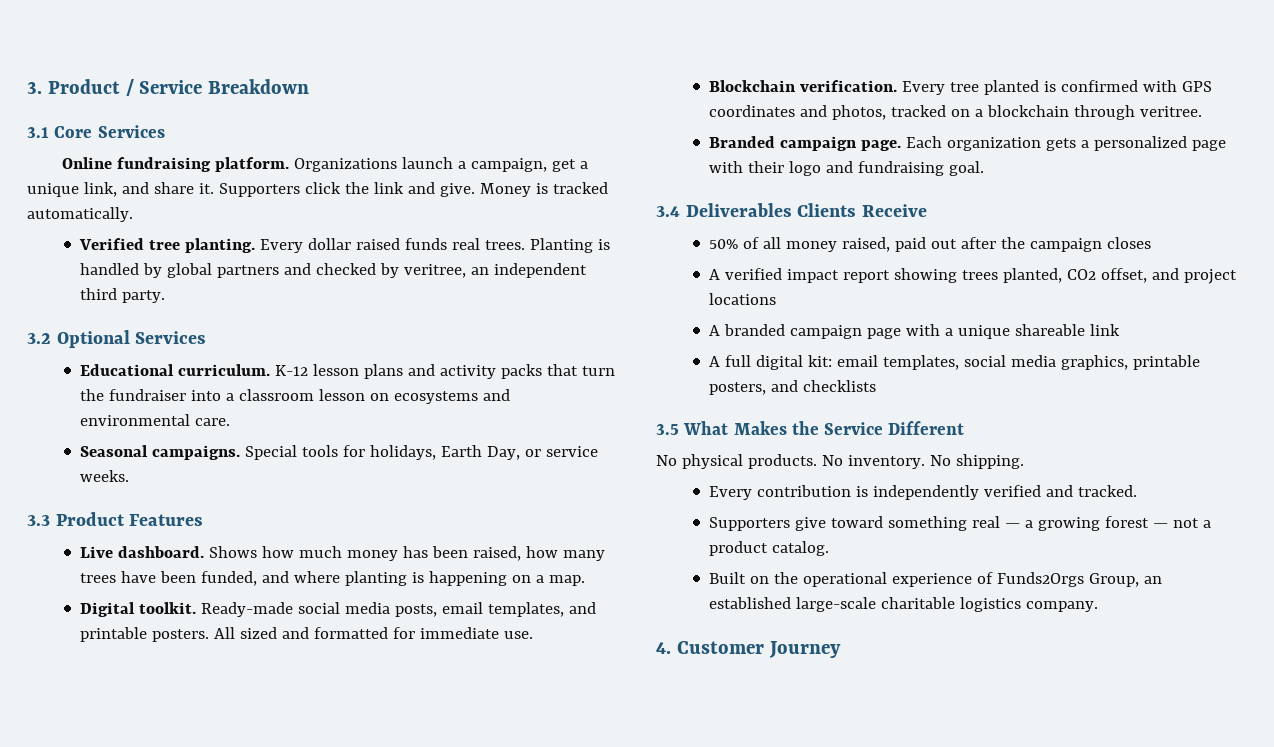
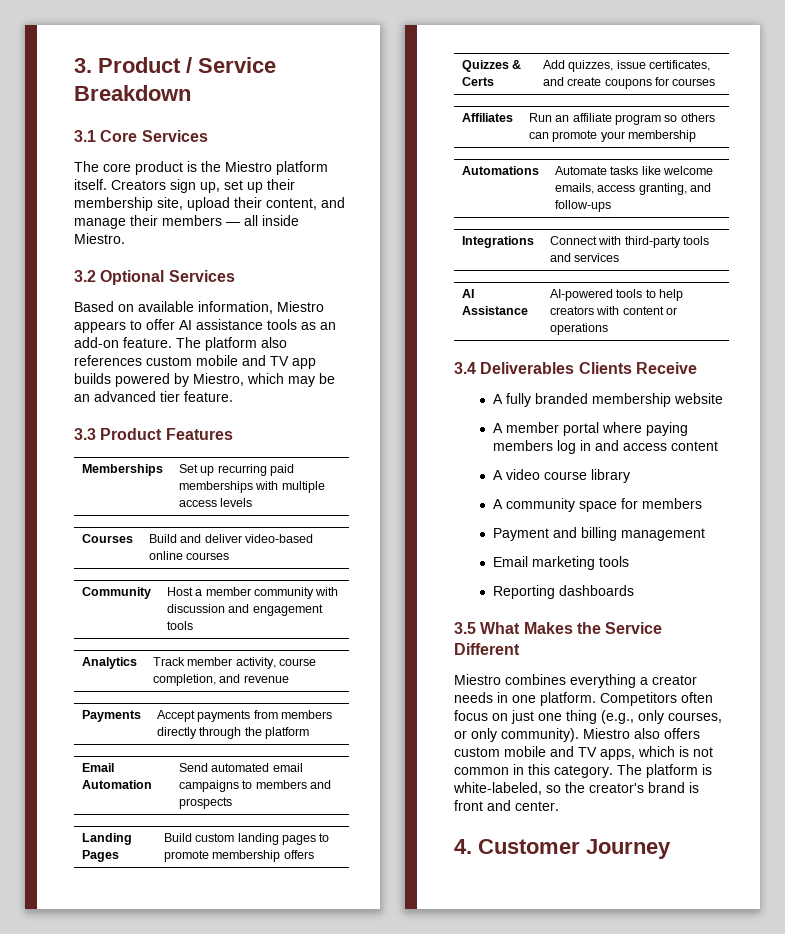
[62,157,589,172] [27,182,608,197] [27,207,133,222] [79,238,611,253] [80,263,588,278] [80,288,166,303] [27,330,207,348] [80,364,616,379] [80,389,511,404] [80,414,231,426] [80,445,599,460] [80,470,130,482] [27,512,204,526] [80,546,606,561] [80,571,586,586] [80,602,597,617] [80,627,534,642] [709,80,1213,95] [709,105,1203,120] [709,136,1227,151] [709,161,985,176] [656,203,927,217] [709,237,1152,252] [709,268,1238,284] [709,293,777,305] [709,324,1121,339] [709,355,1201,370] [709,380,877,395] Online fundraising platform. Organizations launch a campaign, get a unique link, and share it. Supporters click the link and give. Money is tracked automatically. // Verified tree planting. Every dollar raised funds real trees. Planting is handled by global partners and checked by veritree, an independent third party. // 3.2 Optional Services // Educational curriculum. K-12 lesson plans and activity packs that turn the fundraiser into a classroom lesson on ecosystems and environmental care. // Seasonal campaigns. Special tools for holidays, Earth Day, or service weeks. // 3.3 Product Features // Live dashboard. Shows how much money has been raised, how many trees have been funded, and where planting is happening on a map. // Digital toolkit. Ready-made social media posts, email templates, and printable posters. All sized and formatted for immediate use. // Blockchain verification. Every tree planted is confirmed with GPS coordinates and photos, tracked on a blockchain through veritree. // Branded campaign page. Each organization gets a personalized page with their logo and fundraising goal. // 3.4 Deliverables Clients Receive // 50% of all money raised, paid out after the campaign closes // A verified impact report showing trees planted, CO2 offset, and project locations // A branded campaign page with a unique shareable link // A full digital kit: email templates, social media graphics, printable posters, and checklists -> [74,161,328,175] [74,179,295,193] [74,197,345,211] [74,215,299,229] [74,233,125,244] [74,270,235,285] [74,301,324,314] [74,319,336,333] [74,337,287,351] [74,355,316,369] [74,373,335,387] [74,391,233,402] [74,428,233,440] [81,464,163,476] [178,464,295,476] [178,481,325,493] [178,498,253,507] [81,534,133,543] [148,534,314,543] [148,551,230,560] [81,587,151,599] [166,587,339,599] [166,604,323,616] [166,621,193,630] [81,657,137,669] [152,657,317,669] [152,674,289,686] [81,710,141,722] [156,710,333,722] [156,727,310,739] [81,763,114,772] [81,780,152,789] [178,763,303,772] [178,780,332,792] [178,797,232,809] [81,833,132,845] [81,850,119,862] [163,833,330,845] [163,850,314,862] [461,60,522,72] [461,77,494,86] [542,60,711,72] [542,77,716,89] [461,113,513,122] [528,113,715,125] [528,130,697,142] [461,166,539,175] [554,166,714,175] [554,183,712,195] [554,200,611,212] [461,236,534,248] [549,236,710,248] [549,253,620,262] [461,289,474,298] [461,306,528,315] [549,289,684,301] [549,306,678,315] [549,323,608,335] [454,362,697,374] [492,393,723,407] [492,422,688,436] [492,440,718,454] [492,469,630,483] [492,498,702,512] [492,527,705,541] [492,556,629,570] [492,585,634,599] The core product is the Miestro platform itself. Creators sign up, set up their membership site, upload their content, and manage their members — all inside Miestro. // 3.2 Optional Services // Based on available information, Miestro appears to offer AI assistance tools as an add-on feature. The platform also references custom mobile and TV app builds powered by Miestro, which may be an advanced tier feature. // 3.3 Product Features // Memberships | Set up recurring paid memberships with multiple access levels // Courses | Build and deliver video-based online courses // Community | Host a member community with discussion and engagement tools // Analytics | Track member activity, course completion, and revenue // Payments | Accept payments from members directly through the platform // Email Automation | Send automated email campaigns to members and prospects // Landing Pages | Build custom landing pages to promote membership offers // Quizzes & Certs | Add quizzes, issue certificates, and create coupons for courses // Affiliates | Run an affiliate program so others can promote your membership // Automations | Automate tasks like welcome emails, access granting, and follow-ups // Integrations | Connect with third-party tools and services // AI Assistance | AI-powered tools to help creators with content or operations // 3.4 Deliverables Clients Receive // A fully branded membership website // A member portal where paying members log in and access content // A video course library // A community space for members // Payment and billing management // Email marketing tools // Reporting dashboards
[656,454,1024,469] [709,485,1138,500] [709,516,1212,531] [709,541,830,556] [709,572,1163,587] [709,597,1099,612] No physical products. No inventory. No shipping. // Every contribution is independently verified and tracked. // Supporters give toward something real — a growing forest — not a product catalog. // Built on the operational experience of Funds2Orgs Group, an established large-scale charitable logistics company. -> [454,674,697,688] [454,692,713,706] [454,710,722,724] [454,728,700,742] [454,746,713,760] [454,764,712,778] [453,782,699,795] [454,800,559,811] Miestro combines everything a creator needs in one platform. Competitors often focus on just one thing (e.g., only courses, or only community). Miestro also offers custom mobile and TV apps, which is not common in this category. The platform is white-labeled, so the creator's brand is front and center.

